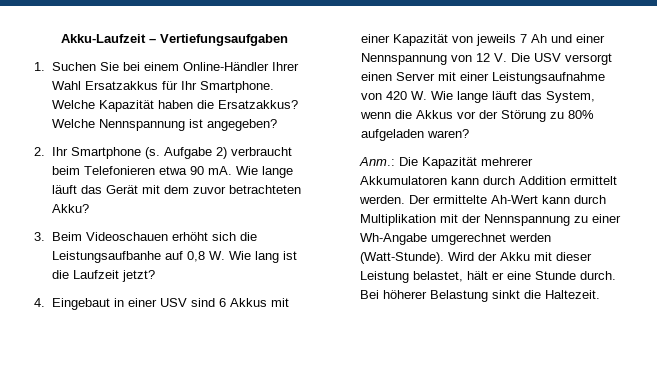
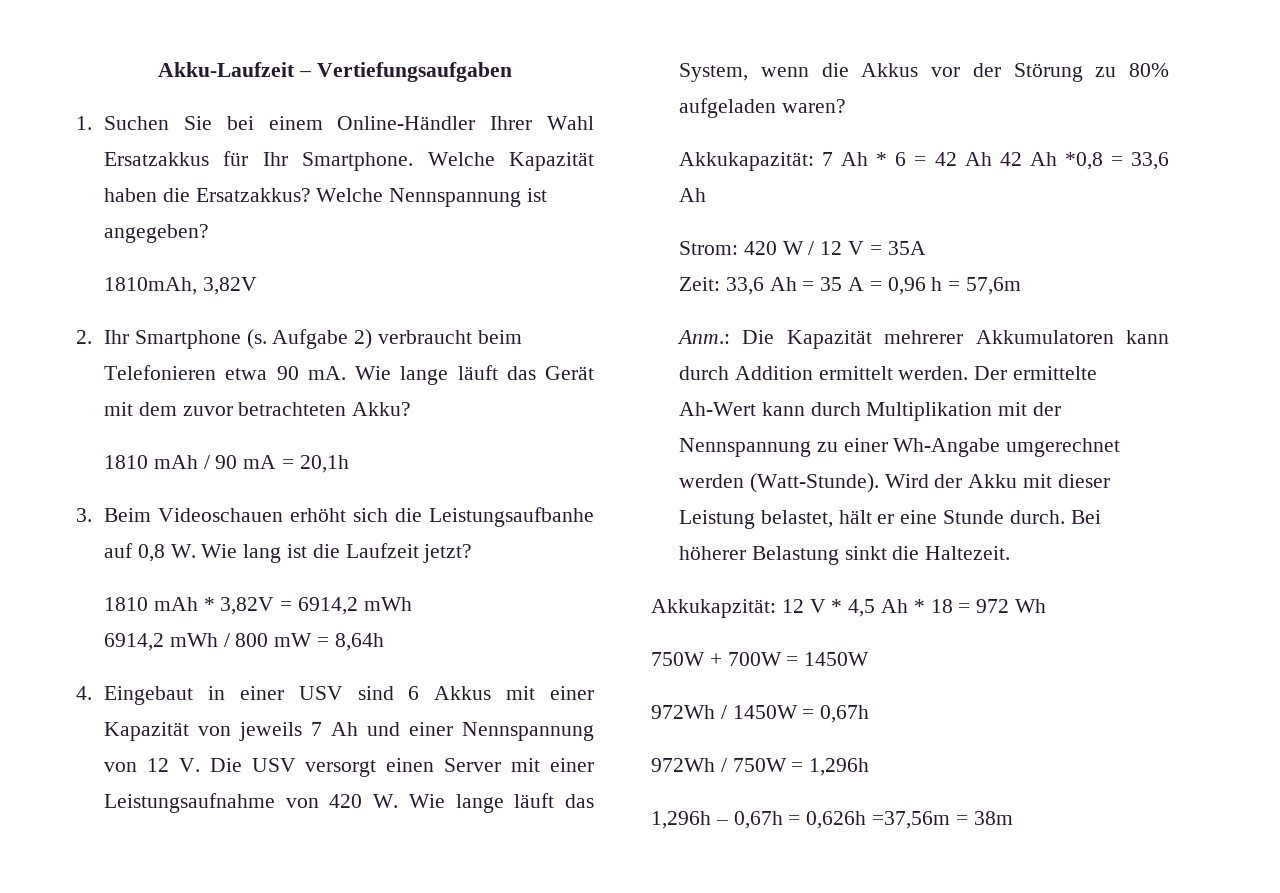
(277, 125) none -> [104,277,257,295] // 1810mAh, 3,82V
(89, 208) none -> [104,455,349,473] // 1810 mAh / 90 mA = 20,1h
(155, 276) none -> [104,597,412,615] [104,633,384,651] // 1810 mAh * 3,82V = 6914,2 mWh // 6914,2 mWh / 800 mW = 8,64h
(469, 133) none -> [679,152,1169,171] [679,188,707,202] [679,241,926,255] [679,277,1022,295] // Akkukapazität: 7 Ah * 6 = 42 Ah 42 Ah *0,8 = 33,6 Ah // Strom: 420 W / 12 V = 35A // Zeit: 33,6 Ah = 35 A = 0,96 h = 57,6m
(601, 294) none -> [651,599,1047,618] [651,652,870,666] [651,705,870,723] [651,758,870,776] [651,811,1013,829] // Akkukapzität: 12 V * 4,5 Ah * 18 = 972 Wh // 750W + 700W = 1450W // 972Wh / 1450W = 0,67h // 972Wh / 750W = 1,296h // 1,296h – 0,67h = 0,626h =37,56m = 38m

